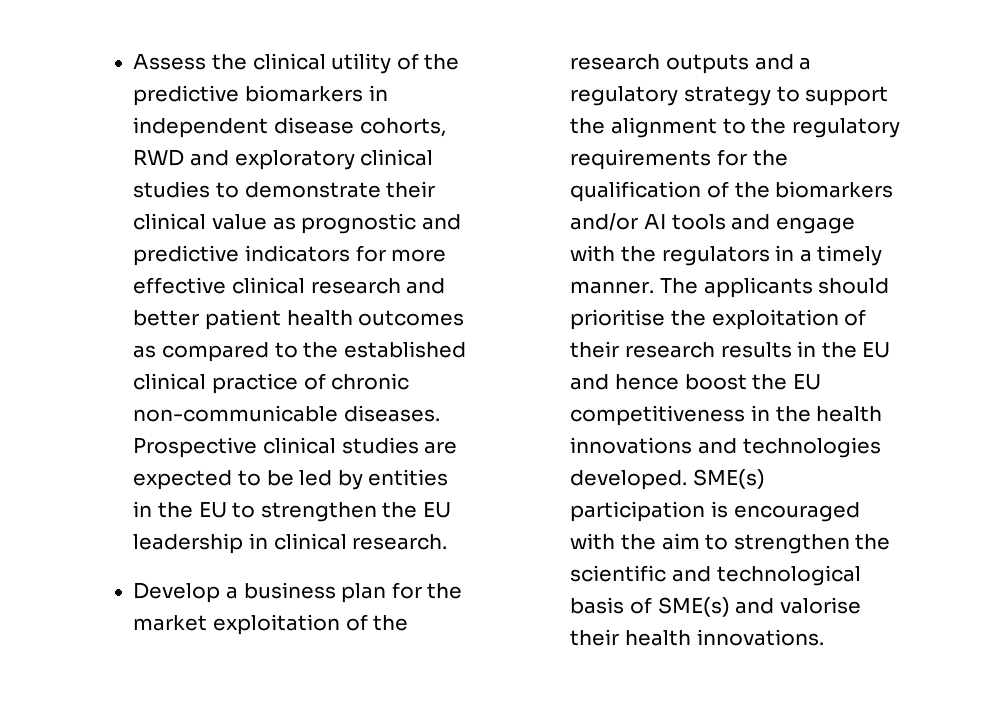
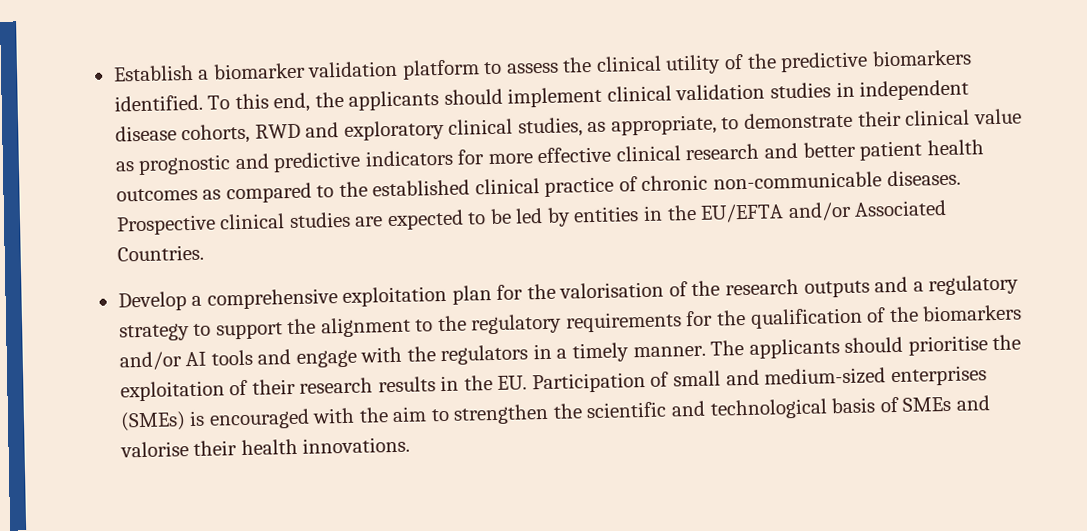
[133,54,207,70] Assess -> [112,59,559,82] Establish a biomarker validation platform to assess
(364, 93) none -> [113,82,831,113] identified. To this end, the applicants should implement clinical validation studies
[133,181,211,198] studies -> [517,114,717,138] studies, as appropriate,
[198,502,451,522] [133,533,448,554] EU to strengthen the EU leadership in clinical research. -> [700,199,948,223] [116,244,204,262] EU/EFTA and/or Associated Countries.
[243,582,336,599] business -> [206,285,448,310] comprehensive exploitation
[133,614,341,635] market exploitation -> [559,281,665,299] valorisation
[862,342,891,358] [570,374,821,390] [570,405,883,426] [570,437,881,458] [570,469,766,490] [570,501,706,522] EU and hence boost the EU competitiveness in the health innovations and technologies developed. SME(s) participation -> [497,365,987,394] [119,411,186,432] EU. Participation of small and medium-sized enterprises (SMEs)
[657,597,730,617] SME(s) -> [902,396,952,412] SMEs

